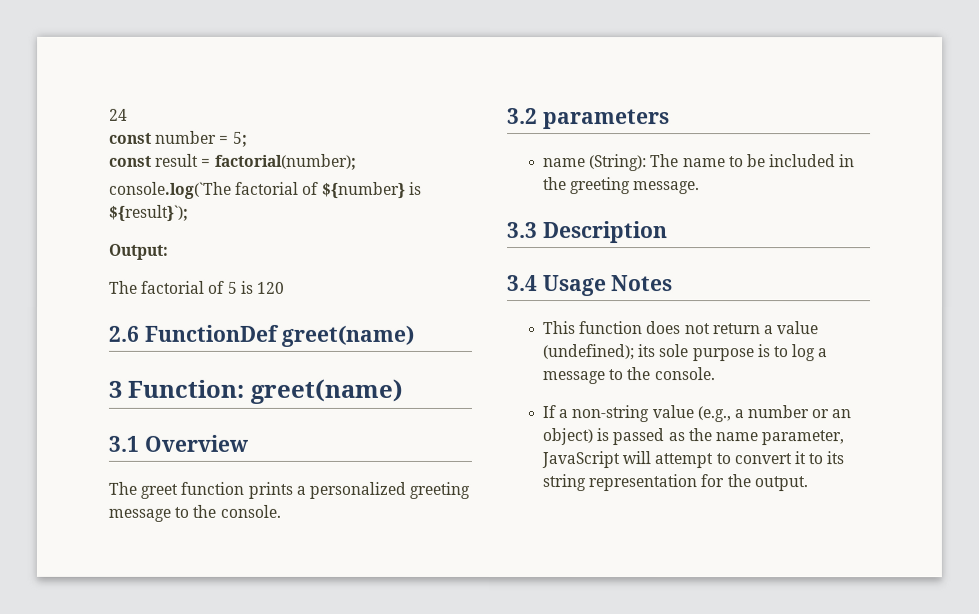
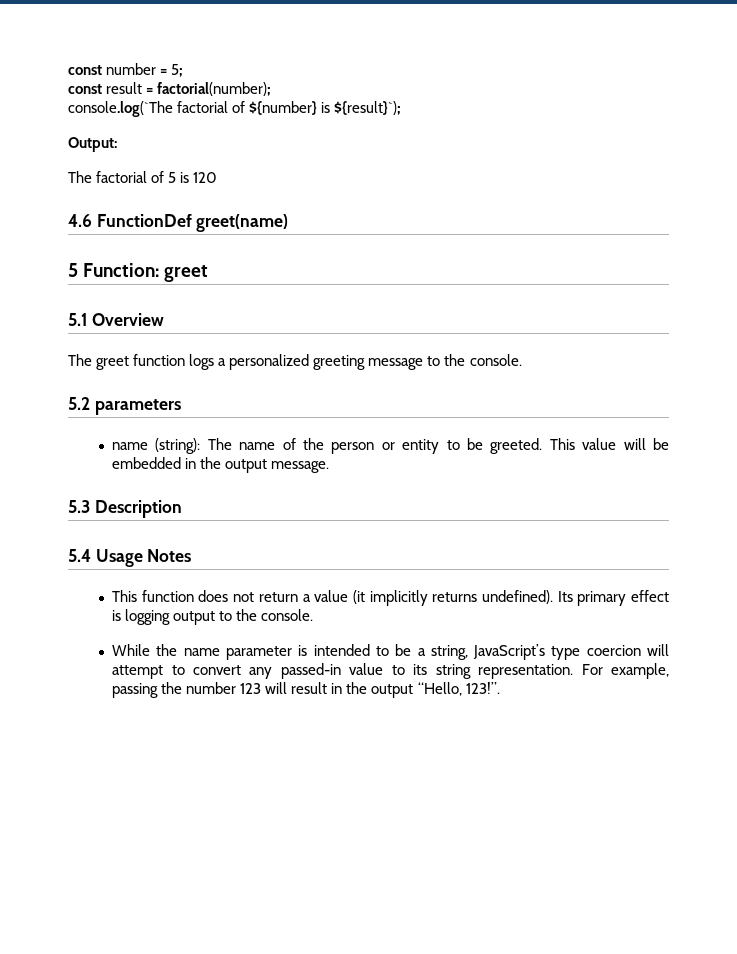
[109,108,128,121] 24 // -> (68, 70) none
[108,325,139,342] 2.6 -> [68,214,92,227] 4.6
[108,378,403,404] [108,435,139,452] 3 Function: greet(name) // 3.1 -> [68,263,209,282] [68,313,87,326] 5 Function: greet // 5.1
[247,481,293,499] prints -> [189,354,215,370] logs
[507,108,538,125] 3.2 -> [68,397,90,410] 5.2
[589,154,648,172] (String): -> [155,438,201,454] (string):
[728,154,856,168] [542,177,632,195] to be included in the greeting -> [282,438,669,454] [112,457,268,473] of the person or entity to be greeted. This value will be embedded in the output
[507,222,538,239] 3.3 -> [68,500,90,513] 5.3
[507,275,538,292] 3.4 -> [68,549,91,562] 5.4
[541,344,828,362] [541,367,715,385] [541,405,852,423] [541,428,845,446] [540,451,845,469] [541,474,808,492] (undefined); its sole purpose is to log a message to the console. // If a non-string value (e.g., a number or an object) is passed as the name parameter, JavaScript will attempt to convert it to its string representation for the output. -> [352,590,670,606] [112,609,314,625] [112,644,669,660] [112,663,670,679] [112,682,500,698] (it implicitly returns undefined). Its primary effect is logging output to the console. // While the name parameter is intended to be a string, JavaScript’s type coercion will attempt to convert any passed-in value to its string representation. For example, passing the number 123 will result in the output “Hello, 123!”.

